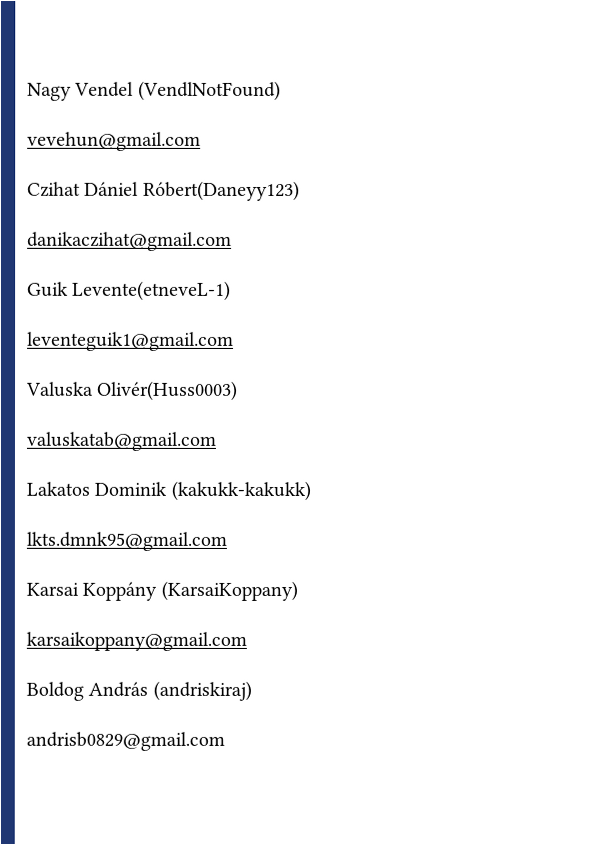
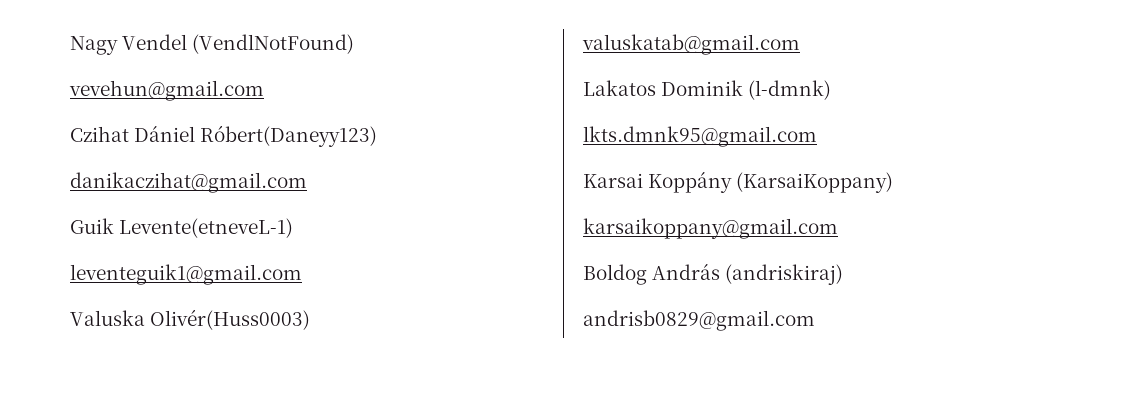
[170,480,311,502] (kakukk-kakukk) -> [748,80,832,100] (l-dmnk)

